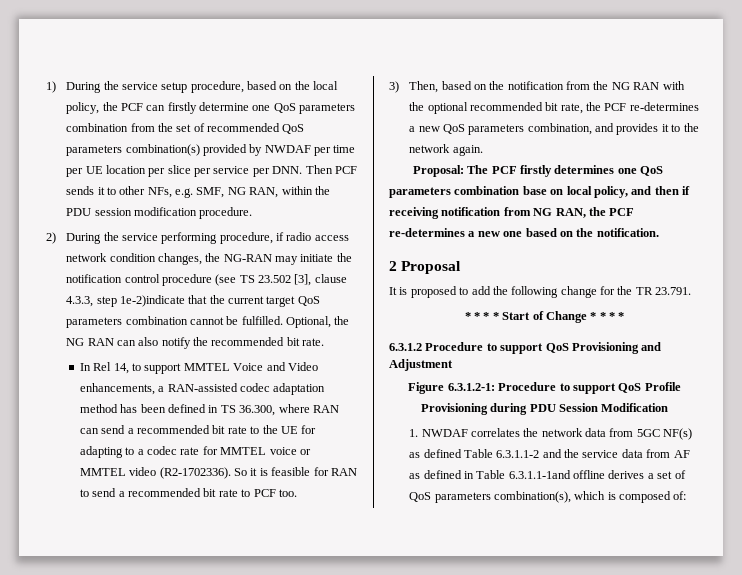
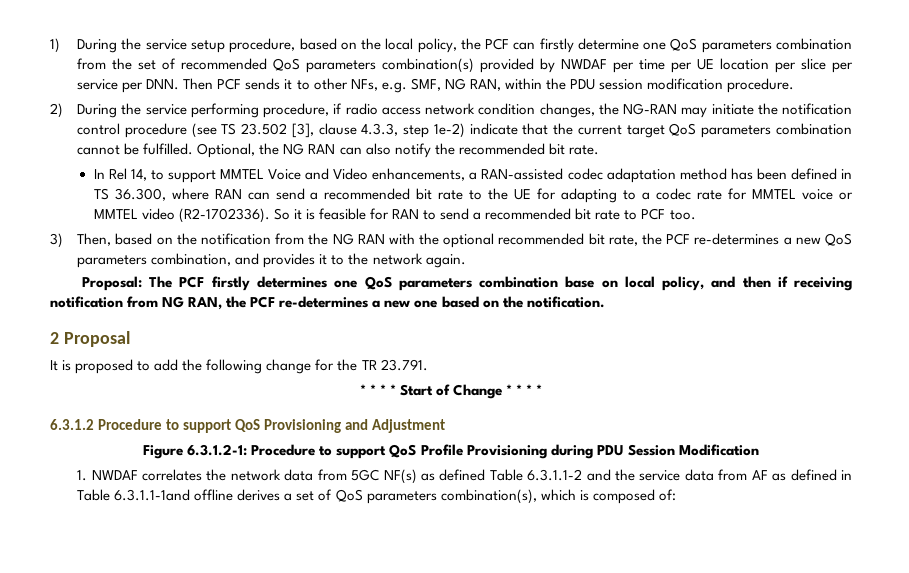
[119,295,185,307] 1e-2)indicate -> [433,123,518,138] 1e-2) indicate

